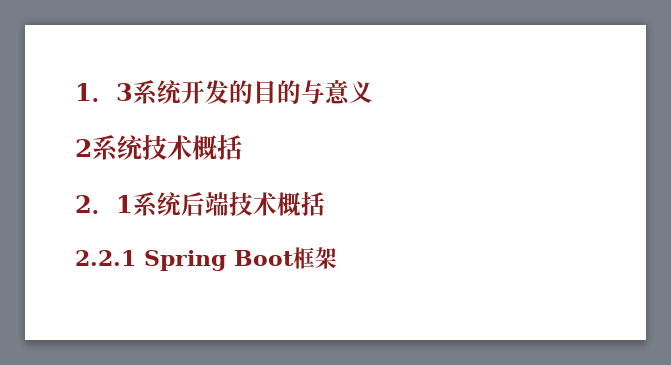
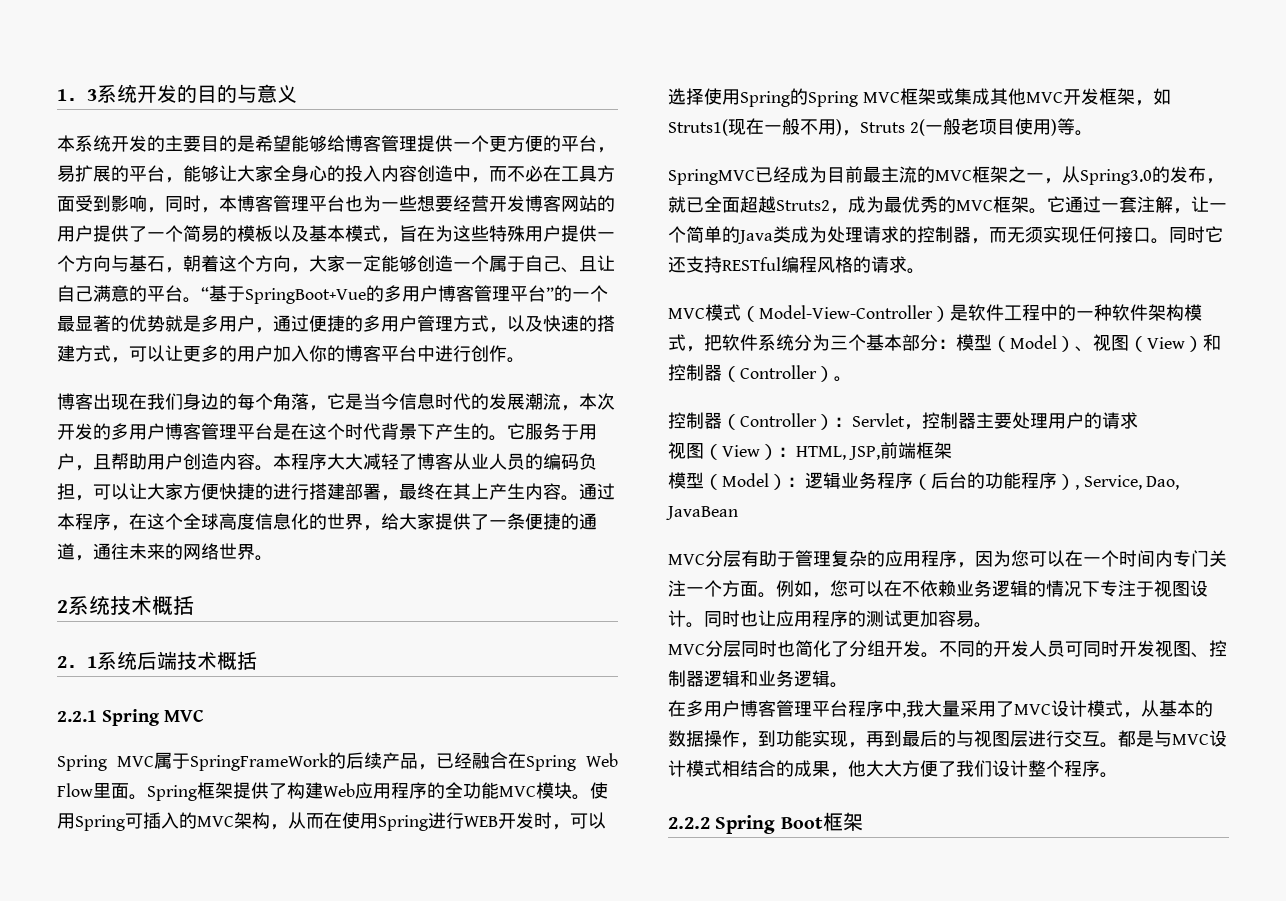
(373, 92) none -> [57,135,615,153] [57,165,615,183] [57,195,615,213] [57,225,615,243] [57,255,615,273] [57,285,608,304] [57,315,615,333] [57,345,525,363] [57,393,615,411] [57,423,597,441] [57,453,597,471] [57,483,615,501] [57,513,597,531] [57,543,273,561] // 本系统开发的主要目的是希望能够给博客管理提供一个更方便的平台，易扩展的平台，能够让大家全身心的投入内容创造中，而不必在工具方面受到影响，同时，本博客管理平台也为一些想要经营开发博客网站的用户提供了一个简易的模板以及基本模式，旨在为这些特殊用户提供一个方向与基石，朝着这个方向，大家一定能够创造一个属于自己、且让自己满意的平台。“基于SpringBoot+Vue的多用户博客管理平台”的一个最显著的优势就是多用户，通过便捷的多用户管理方式，以及快速的搭建方式，可以让更多的用户加入你的博客平台中进行创作。 // 博客出现在我们身边的每个角落，它是当今信息时代的发展潮流，本次开发的多用户博客管理平台是在这个时代背景下产生的。它服务于用户，且帮助用户创造内容。本程序大大减轻了博客从业人员的编码负担，可以让大家方便快捷的进行搭建部署，最终在其上产生内容。通过本程序，在这个全球高度信息化的世界，给大家提供了一条便捷的通道，通往未来的网络世界。
(226, 260) none -> [164,709,204,722] [57,752,618,771] [57,782,608,801] [57,812,606,831] [668,88,1171,107] [668,118,1093,136] [668,166,1224,185] [668,196,1227,214] [668,226,1223,244] [668,256,925,274] [668,304,1202,322] [668,334,1221,352] [668,364,852,382] [668,412,1138,430] [668,442,952,460] [668,472,1180,490] [666,506,738,520] [668,550,1227,568] [668,580,1208,598] [668,610,992,628] [668,640,1227,658] [668,670,848,688] [668,700,1213,718] [668,730,1227,748] [668,760,1118,778] [668,815,776,834] MVC // Spring MVC属于SpringFrameWork的后续产品，已经融合在Spring Web Flow里面。Spring框架提供了构建Web应用程序的全功能MVC模块。使用Spring可插入的MVC架构，从而在使用Spring进行WEB开发时，可以选择使用Spring的Spring MVC框架或集成其他MVC开发框架，如Struts1(现在一般不用)，Struts 2(一般老项目使用)等。 // SpringMVC已经成为目前最主流的MVC框架之一，从Spring3.0的发布，就已全面超越Struts2，成为最优秀的MVC框架。它通过一套注解，让一个简单的Java类成为处理请求的控制器，而无须实现任何接口。同时它还支持RESTful编程风格的请求。 // MVC模式（Model-View-Controller）是软件工程中的一种软件架构模式，把软件系统分为三个基本部分：模型（Model）、视图（View）和控制器（Controller）。 // 控制器（Controller）：Servlet，控制器主要处理用户的请求 // 视图（View）：HTML, JSP,前端框架 // 模型（Model）：逻辑业务程序（后台的功能程序）, Service, Dao, JavaBean // MVC分层有助于管理复杂的应用程序，因为您可以在一个时间内专门关注一个方面。例如，您可以在不依赖业务逻辑的情况下专注于视图设计。同时也让应用程序的测试更加容易。 // MVC分层同时也简化了分组开发。不同的开发人员可同时开发视图、控制器逻辑和业务逻辑。 // 在多用户博客管理平台程序中,我大量采用了MVC设计模式，从基本的数据操作，到功能实现，再到最后的与视图层进行交互。都是与MVC设计模式相结合的成果，他大大方便了我们设计整个程序。 // 2.2.2 Spring

